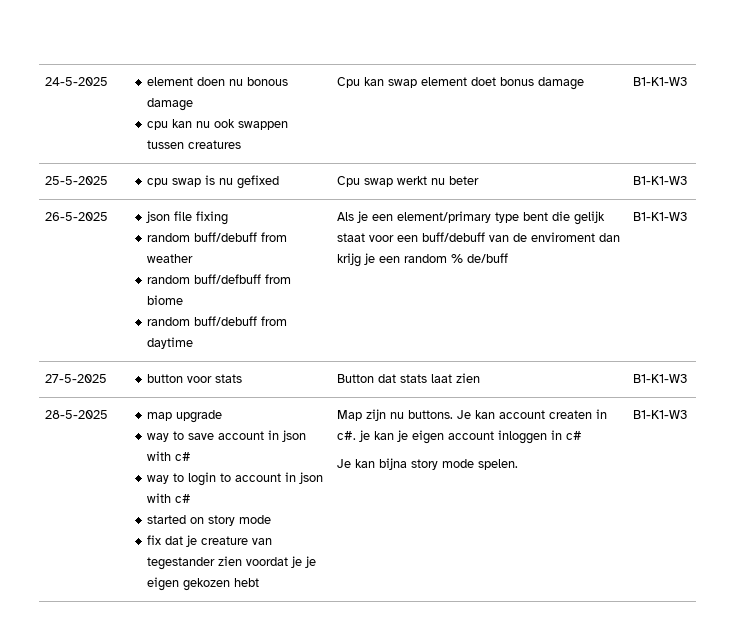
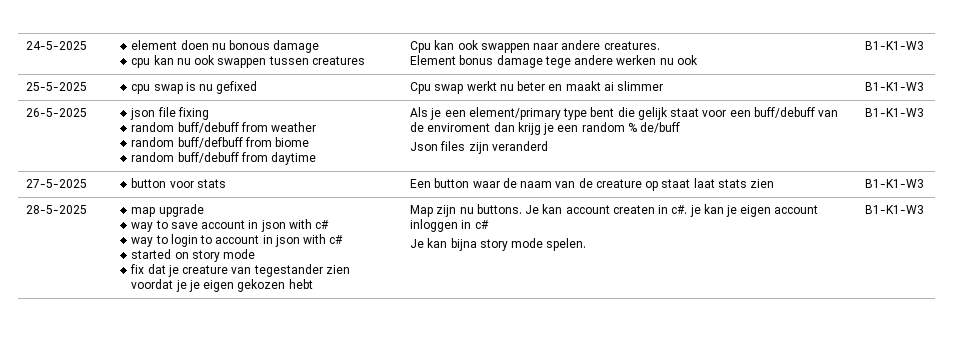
[388,77,585,90] swap element doet bonus damage -> [457,40,660,53] [410,55,698,68] ook swappen naar andere creatures. // Element bonus damage tege andere werken nu ook
(480, 180) none -> [548,81,664,91] en maakt ai slimmer
(509, 258) none -> [410,141,548,154] // Json files zijn veranderd
[337,374,453,383] Button dat stats laat -> [410,178,747,191] Een button waar de naam van de creature op staat laat stats

